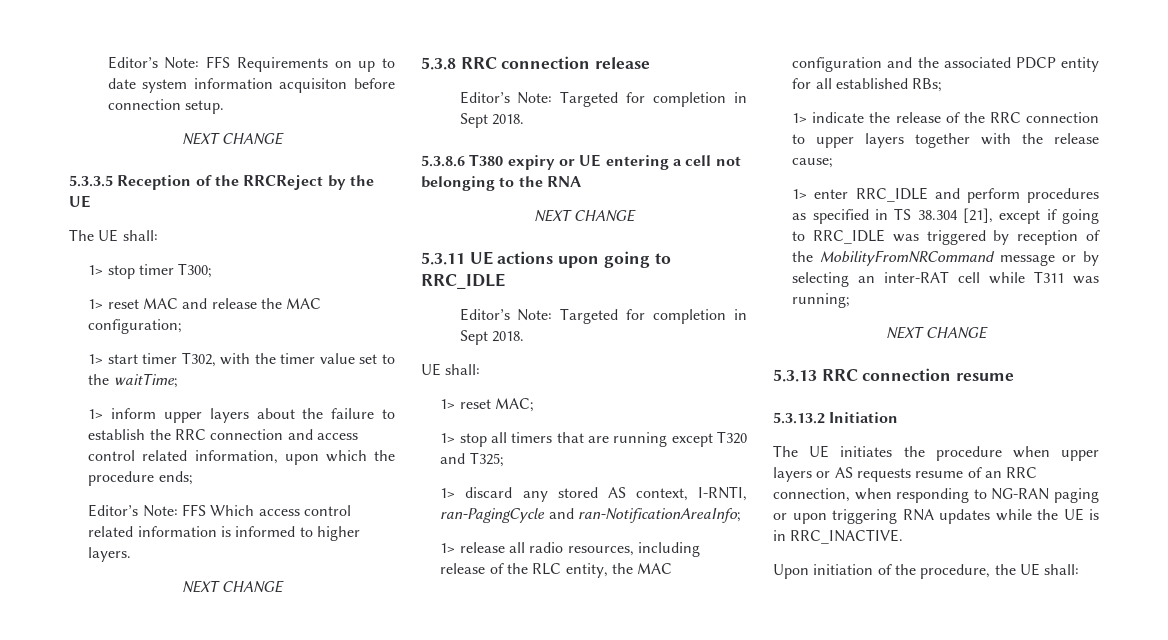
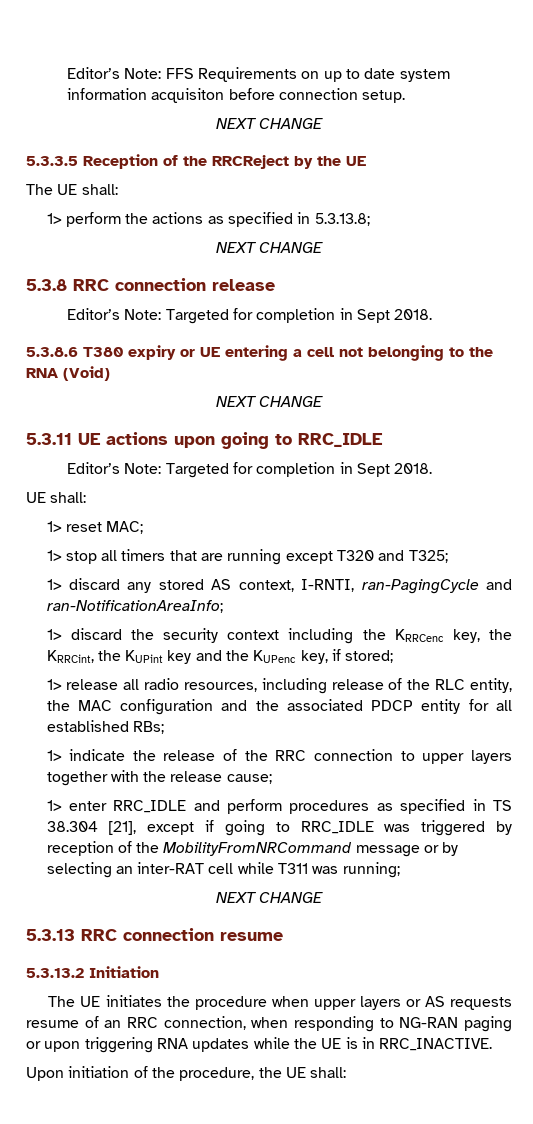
[107,263,213,279] [88,298,322,309] [88,319,183,334] [88,352,395,367] [88,373,178,388] [88,408,395,423] [88,429,358,440] [88,450,395,465] [88,471,193,486] [88,504,351,517] [88,526,360,541] [88,547,132,562] stop timer T300; // 1> reset MAC and release the MAC configuration; // 1> start timer T302, with the timer value set to the waitTime; // 1> inform upper layers about the failure to establish the RRC connection and access control related information, upon which the procedure ends; // Editor’s Note: FFS Which access control related information is informed to higher layers. -> [65,212,370,227] perform the actions as specified in 5.3.13.8;
(581, 181) none -> [63,366,110,381] (Void)
(741, 515) none -> [46,628,512,644] [46,649,394,664] // 1> discard the security context including the KRRCenc key, the KRRCint, the KUPint key and the KUPenc key, if stored;

